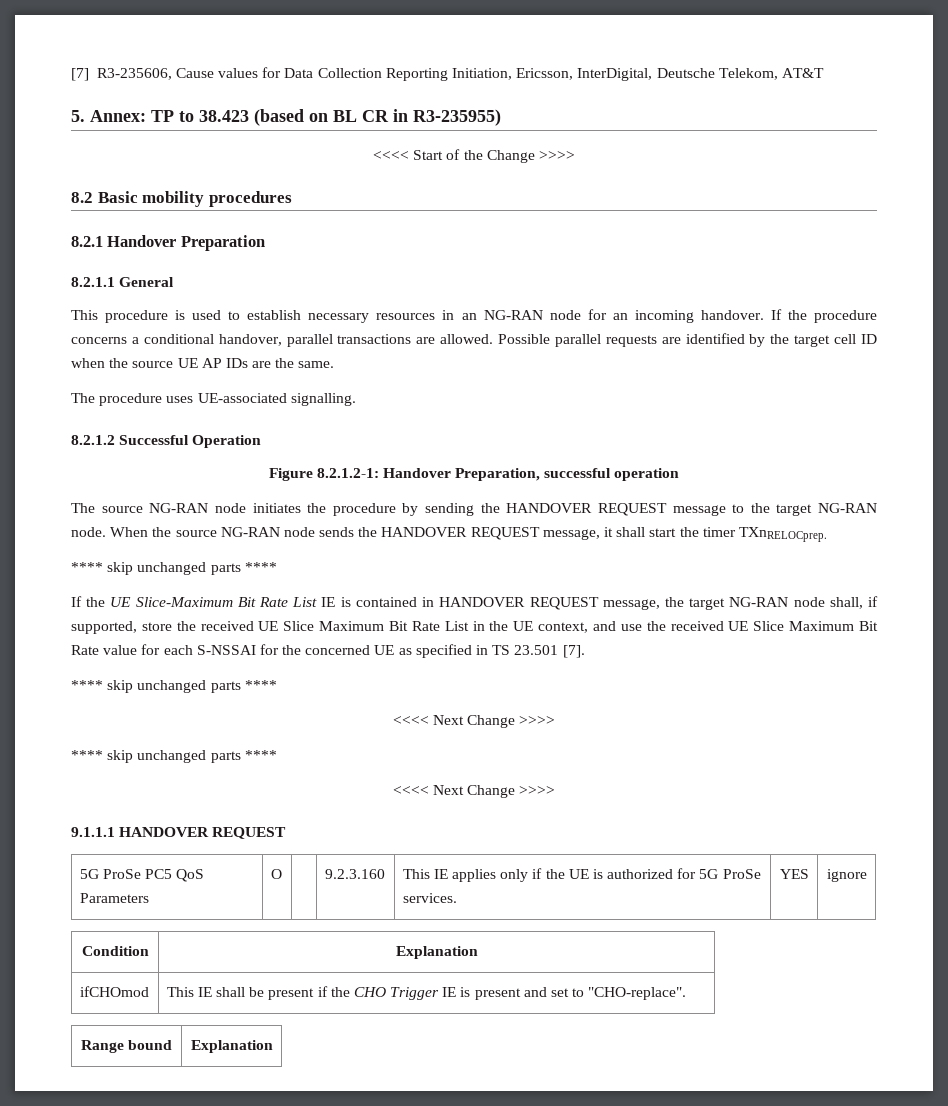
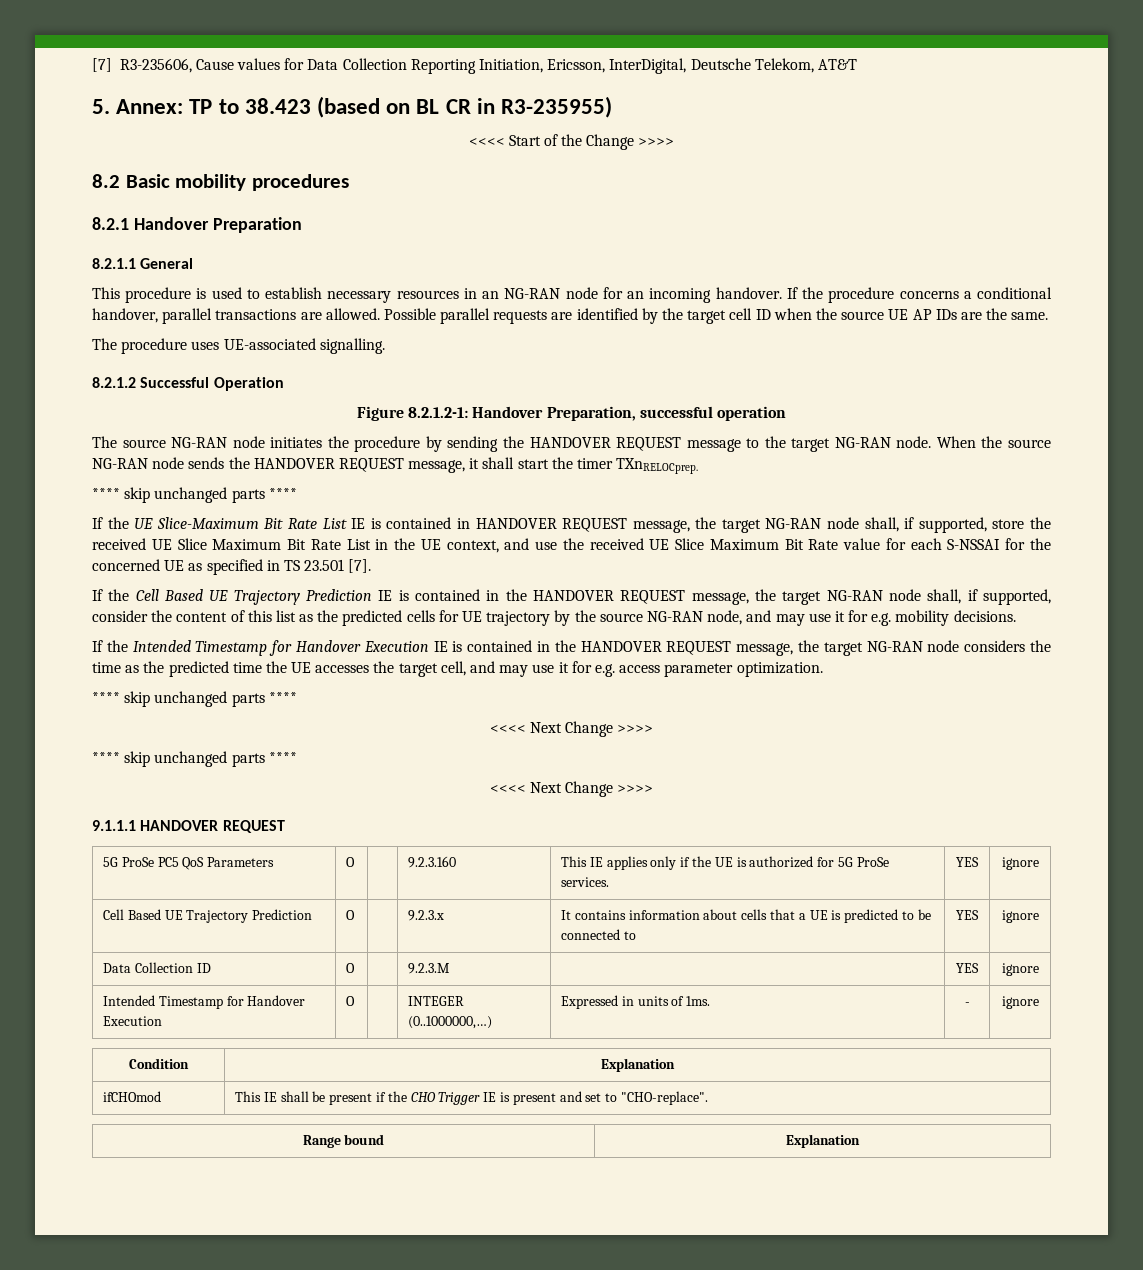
(585, 651) none -> [92,589,1052,605] [92,610,1016,626] [92,640,1051,656] [92,661,823,677] // If the Cell Based UE Trajectory Prediction IE is contained in the HANDOVER REQUEST message, the target NG-RAN node shall, if supported, consider the content of this list as the predicted cells for UE trajectory by the source NG-RAN node, and may use it for e.g. mobility decisions. // If the Intended Timestamp for Handover Execution IE is contained in the HANDOVER REQUEST message, the target NG-RAN node considers the time as the predicted time the UE accesses the target cell, and may use it for e.g. access parameter optimization.
(867, 875) none -> [103,909,313,923] [346,910,356,920] [408,910,445,921] [561,909,931,923] [561,929,636,940] [956,910,979,920] [1001,910,1039,923] [103,962,211,973] [346,963,356,973] [408,963,451,974] [956,963,979,973] [1001,963,1039,976] [103,995,306,1009] [103,1016,163,1026] [346,996,356,1006] [408,996,465,1006] [408,1016,493,1029] [561,995,711,1009] [964,1002,970,1006] [1001,996,1039,1009] // Cell Based UE Trajectory Prediction | O | | 9.2.3.x | It contains information about cells that a UE is predicted to be connected to | YES | ignore // Data Collection ID | O | | 9.2.3.M | | YES | ignore // Intended Timestamp for Handover Execution | O | | INTEGER (0..1000000,…) | Expressed in units of 1ms. | - | ignore

